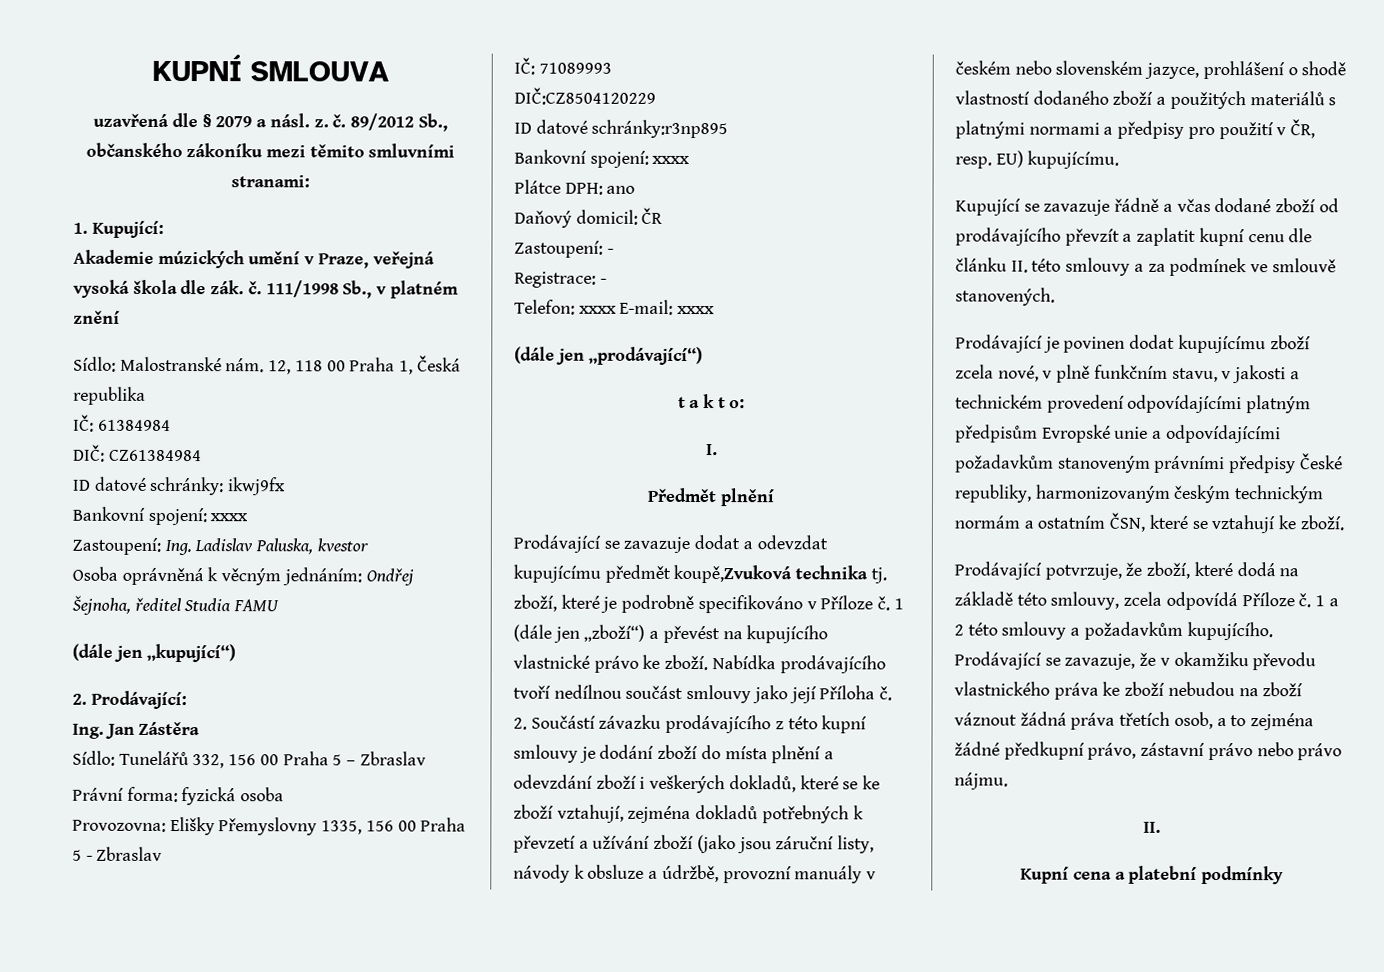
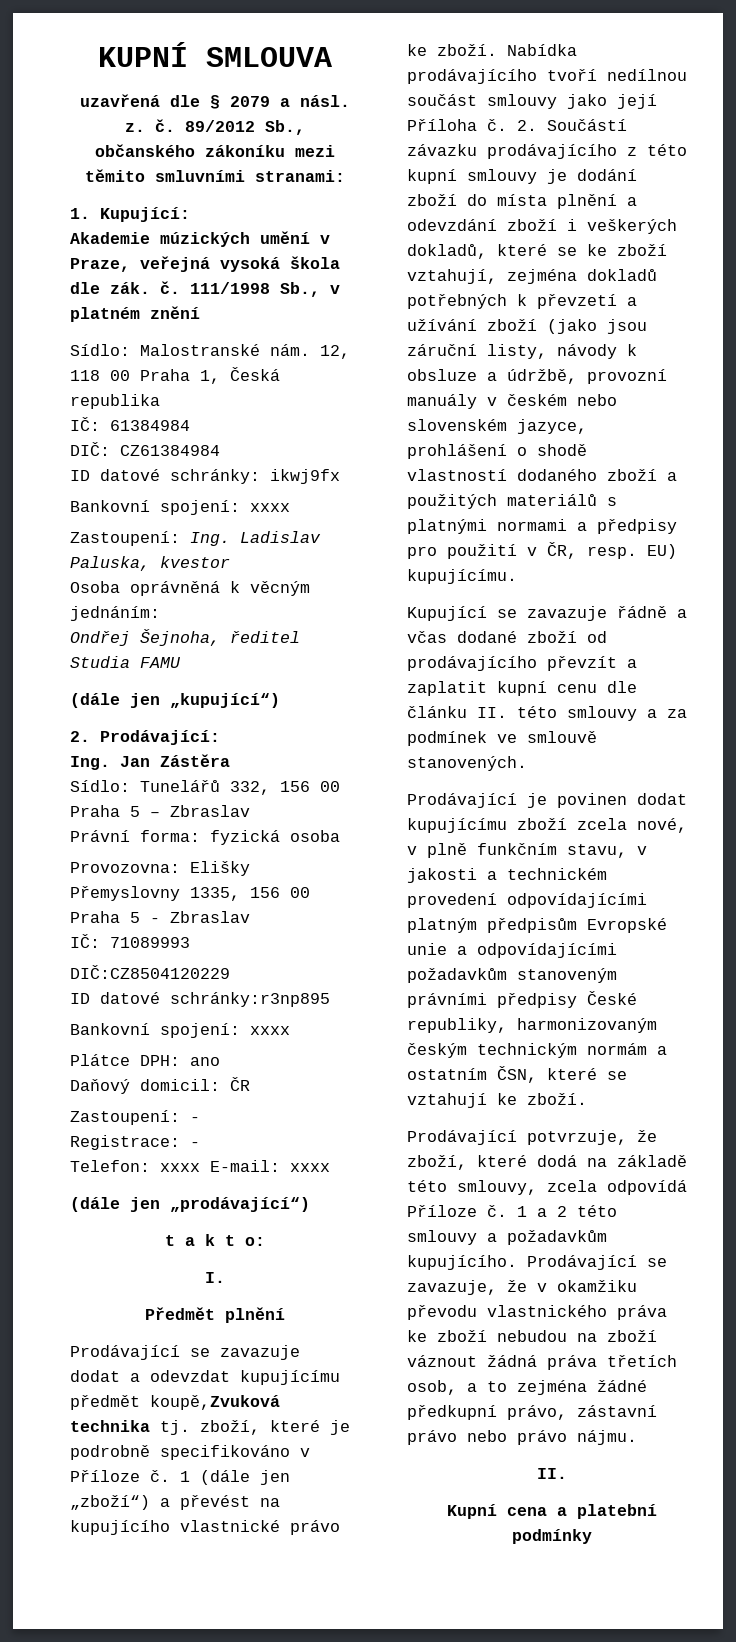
(362, 576) none -> (160, 613) //

